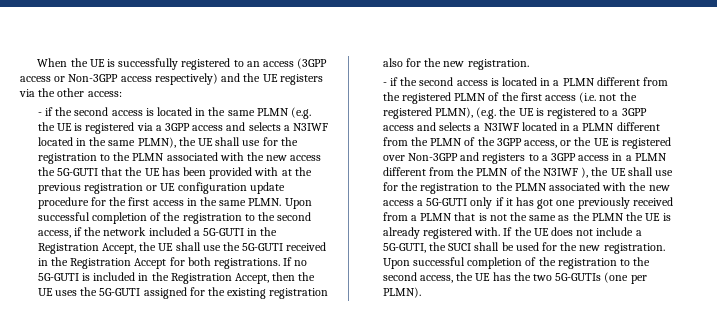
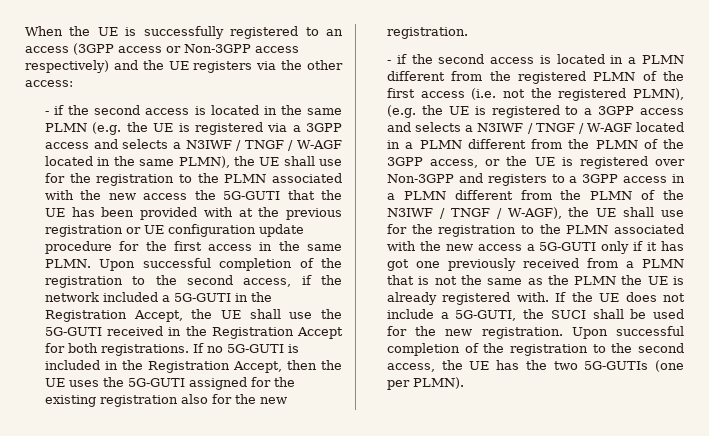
(329, 127) none -> [236,140,343,151] / TNGF / W-AGF
(519, 127) none -> [527,123,632,134] / TNGF / W-AGF
[581,167,589,178] ), -> [439,207,562,219] / TNGF / W-AGF),

